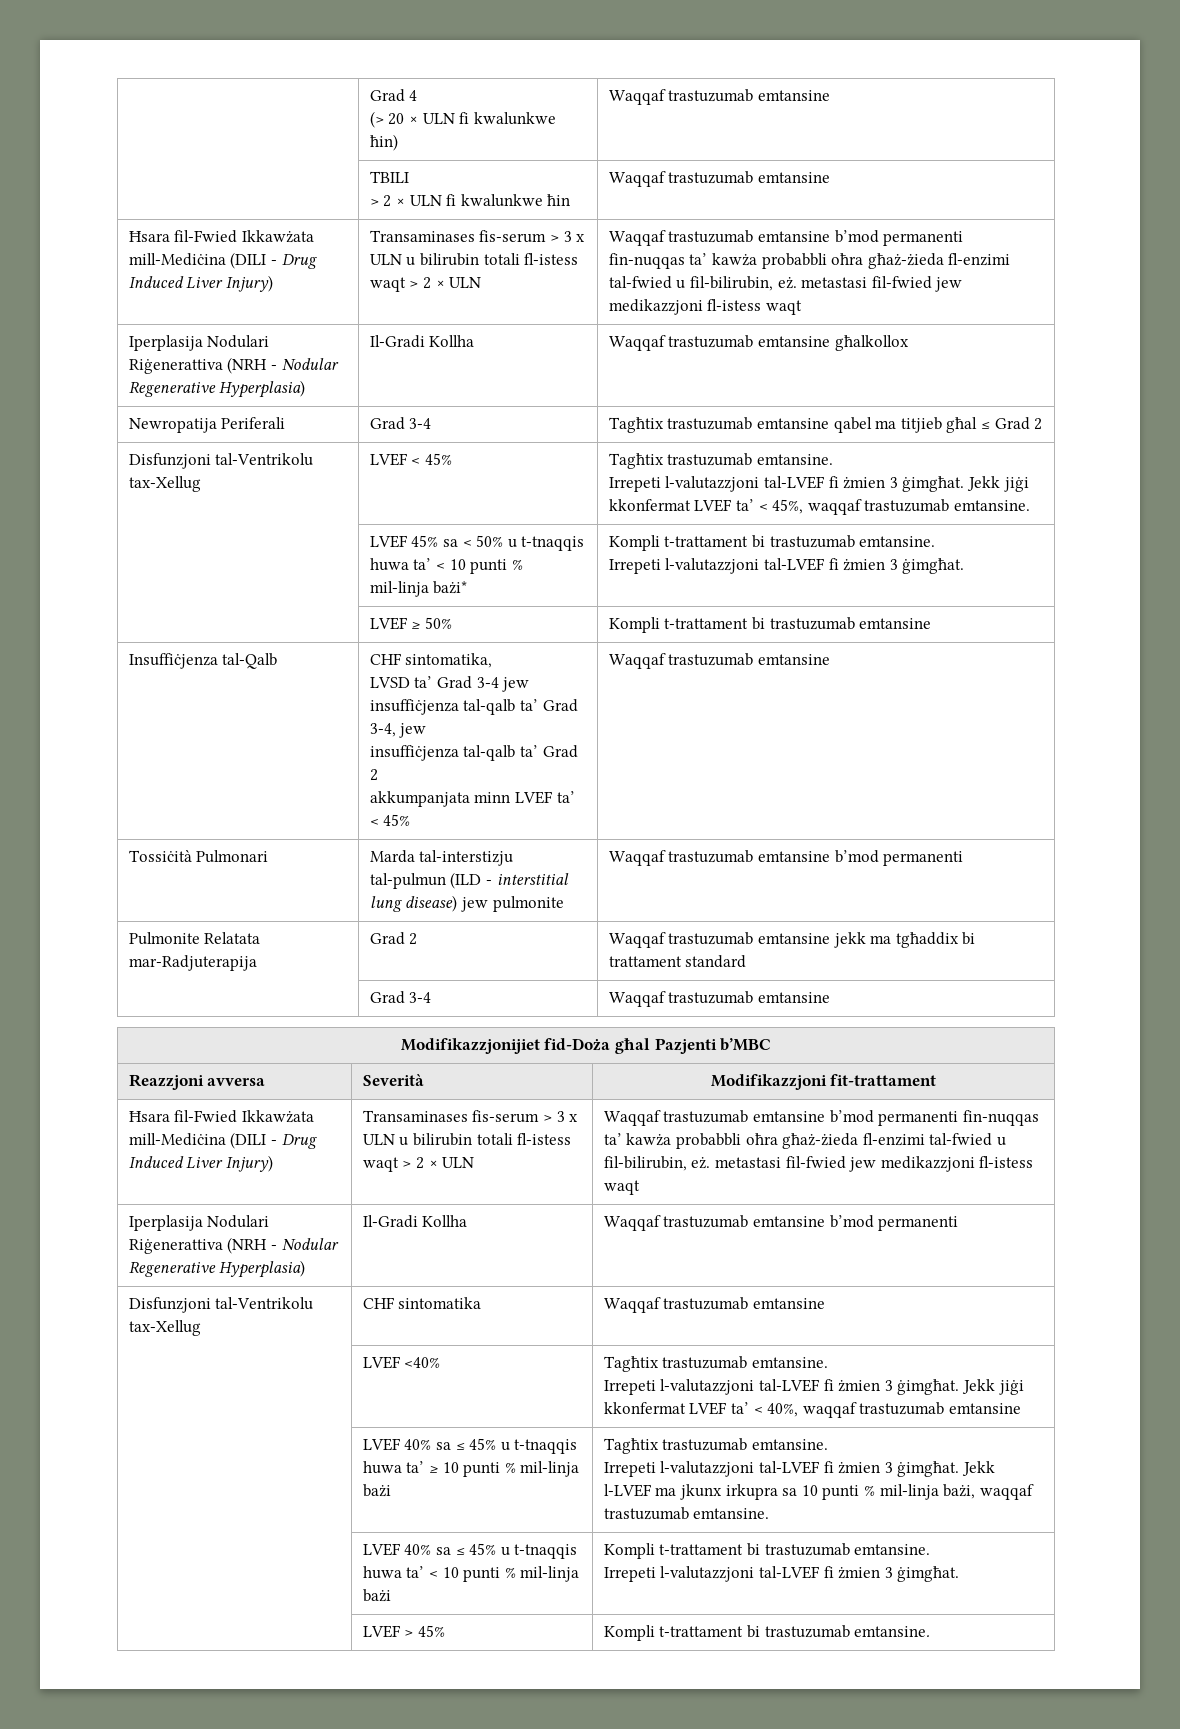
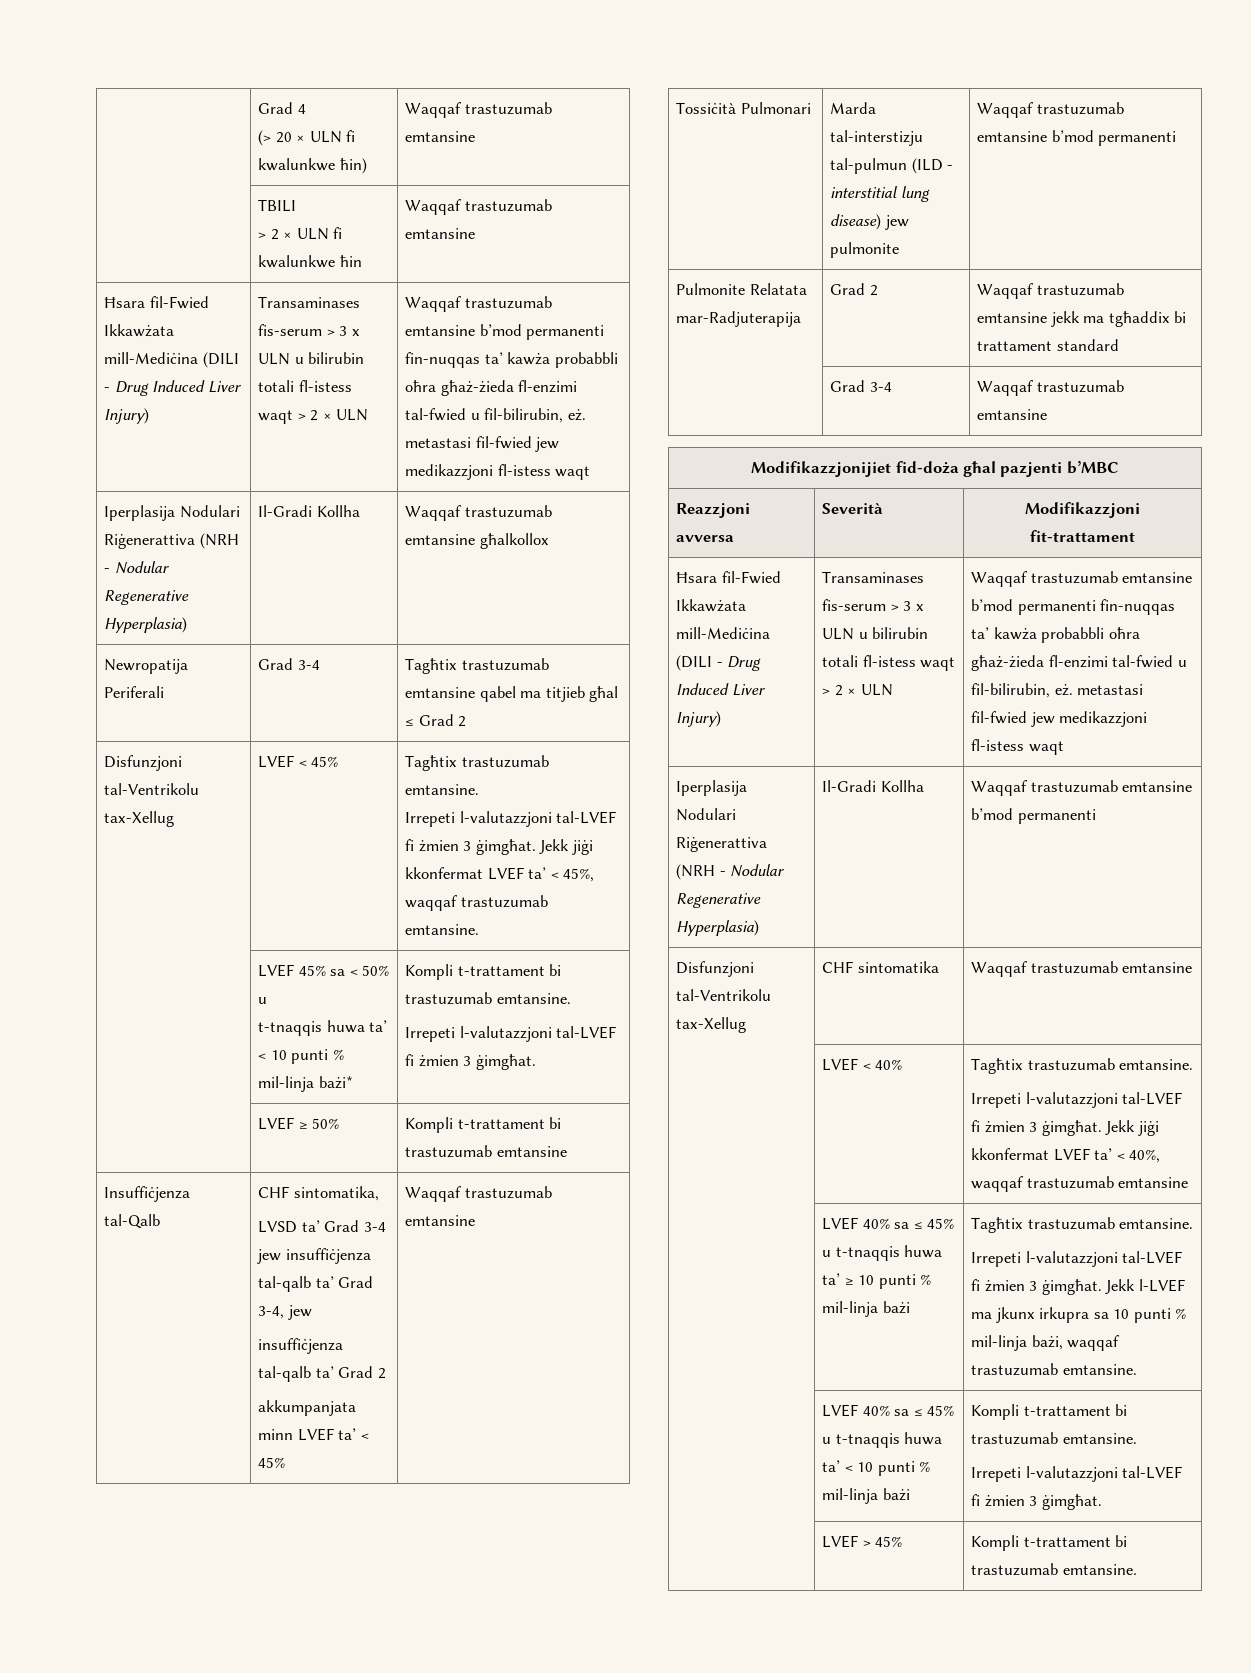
(517, 543) none -> (268, 1000) //
[544,1038,717,1054] fid-Doża għal Pazjenti -> [895,461,1063,477] fid-doża għal pazjenti
[404,1357,441,1368] <40% -> [862,1059,903,1070] < 40%

